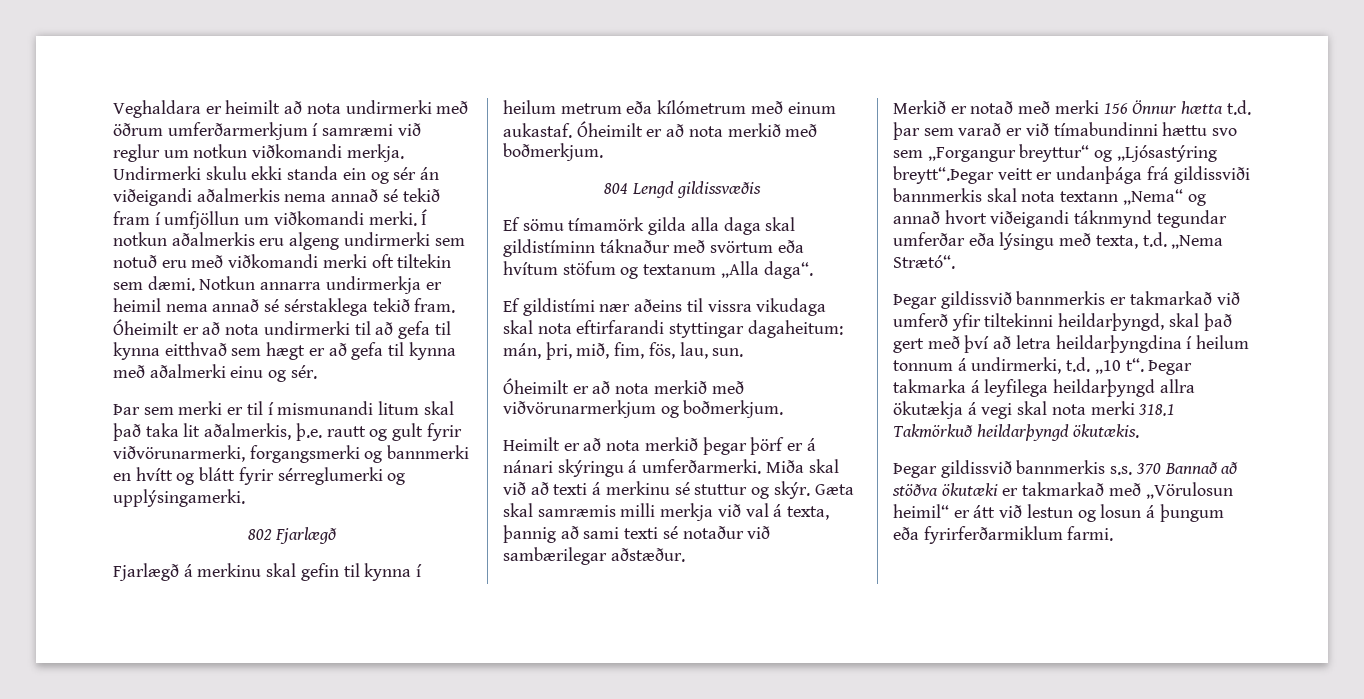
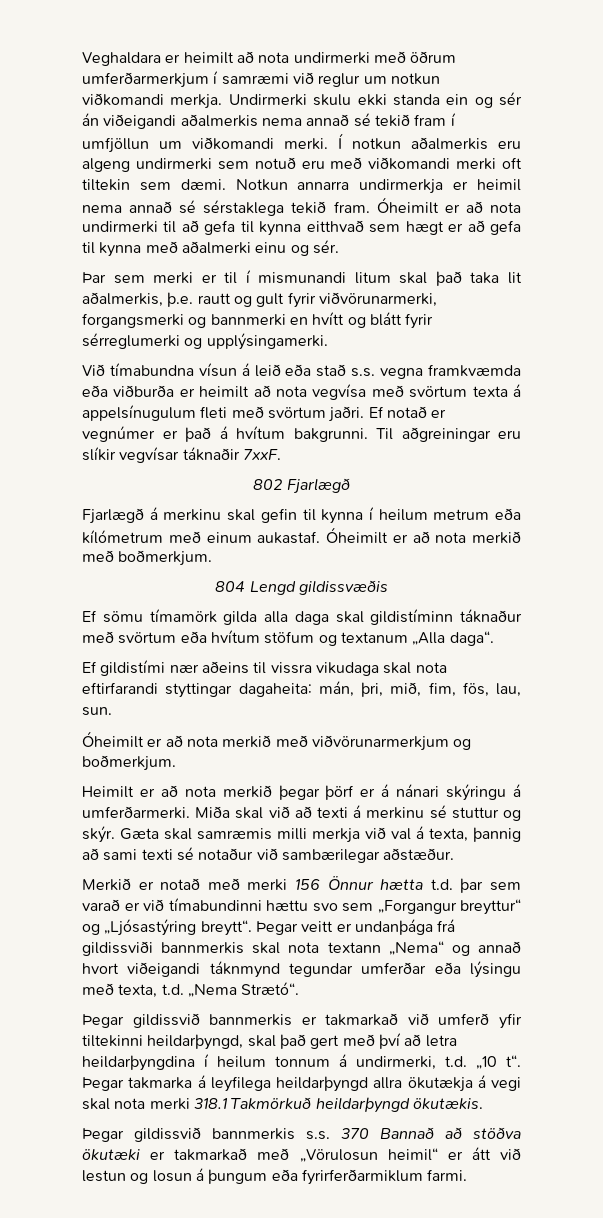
(245, 498) none -> [82,363,521,379] [82,384,521,400] [82,405,447,422] [82,426,521,442] [82,447,281,463] // Við tímabundna vísun á leið eða stað s.s. vegna framkvæmda eða viðburða er heimilt að nota vegvísa með svörtum texta á appelsínugulum fleti með svörtum jaðri. Ef notað er vegnúmer er það á hvítum bakgrunni. Til aðgreiningar eru slíkir vegvísar táknaðir 7xxF.
[747,320,843,338] dagaheitum: -> [238,683,312,697] dagaheita:
[893,166,994,184] breytt“.Þegar -> [200,920,298,936] breytt“. Þegar

